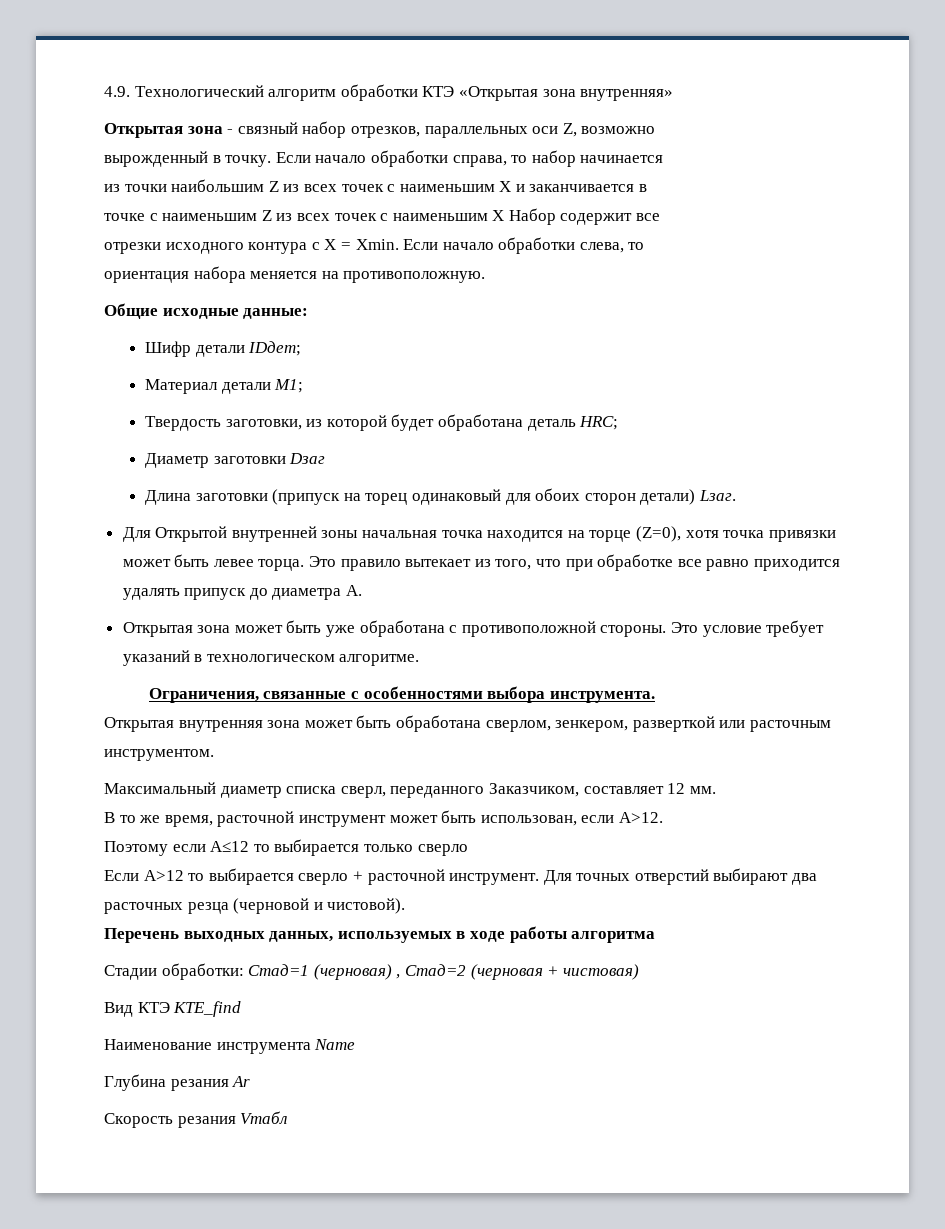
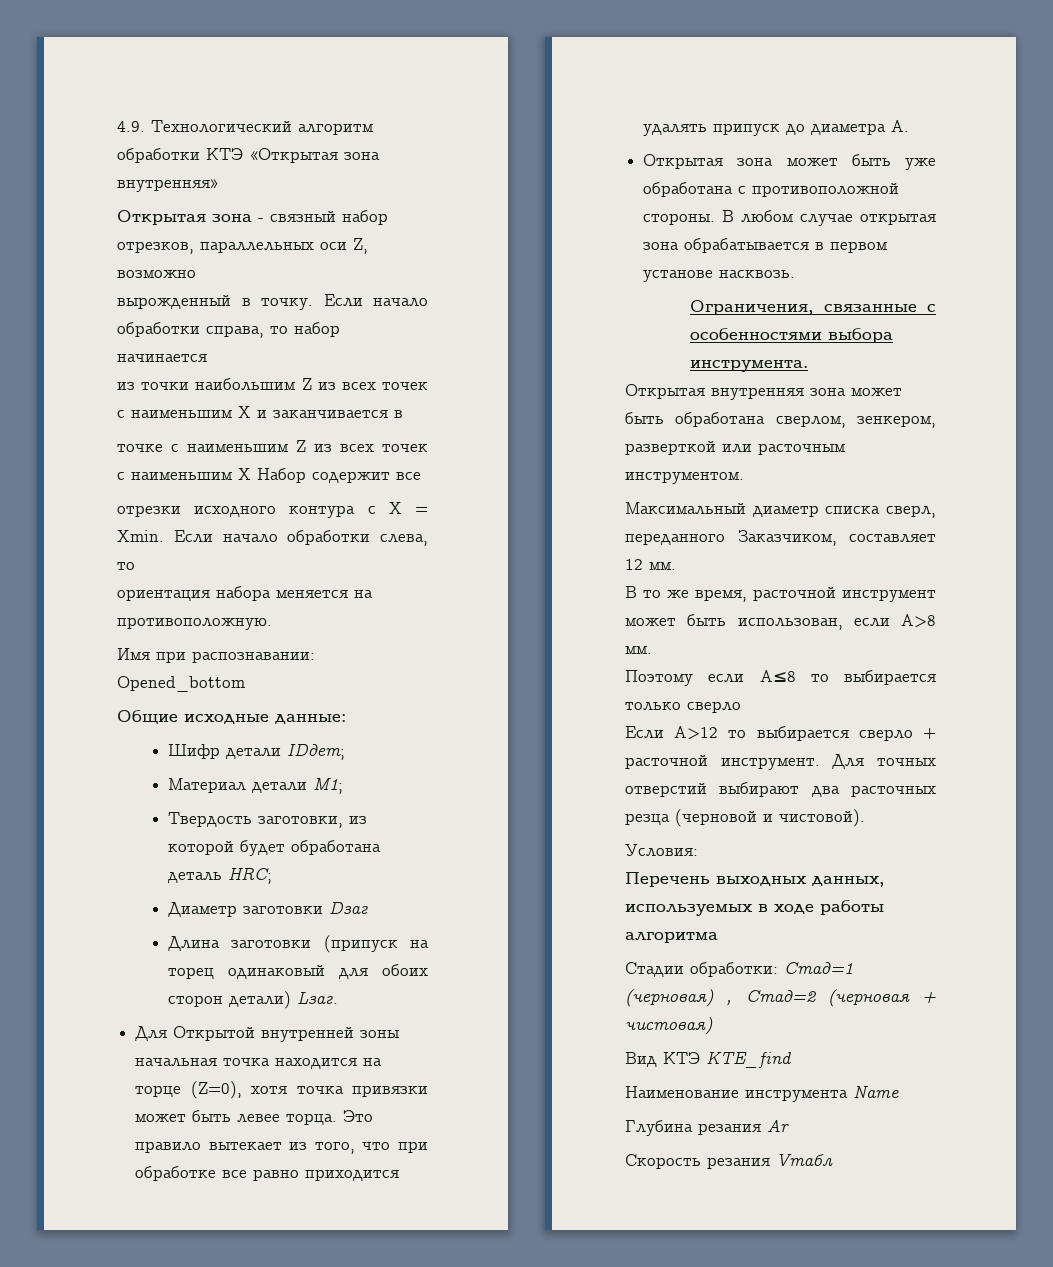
(486, 277) none -> [117,648,315,663] [117,676,245,692] // Имя при распознавании: Opened_bottom
[671,620,825,637] [122,650,420,666] Это условие требует указаний в технологическом алгоритме. -> [722,210,936,226] [643,238,888,253] [643,270,796,282] В любом случае открытая зона обрабатывается в первом установе насквозь.
[618,812,663,823] А>12. -> [901,614,936,628] [625,646,652,654] А>8 мм.
[210,841,250,852] А≤12 -> [759,670,796,682] А≤8
(406, 906) none -> [625,844,698,857] // Условия:

